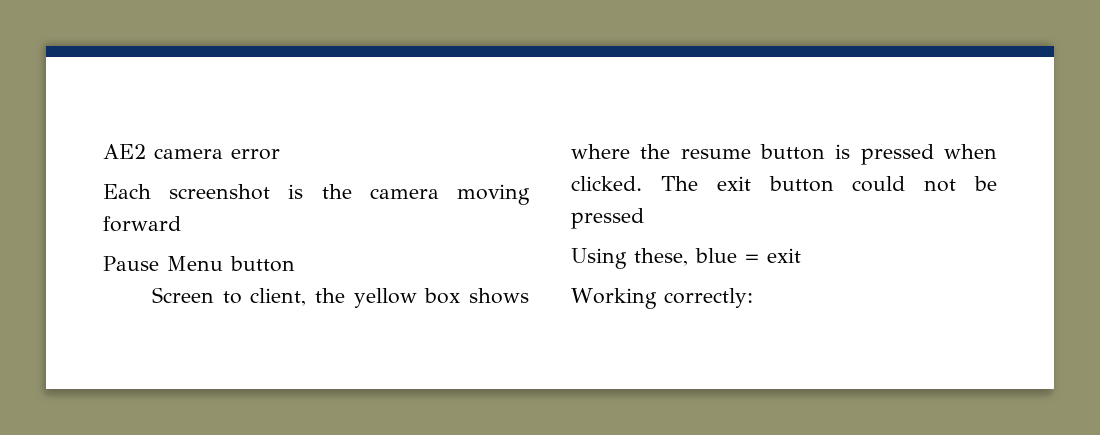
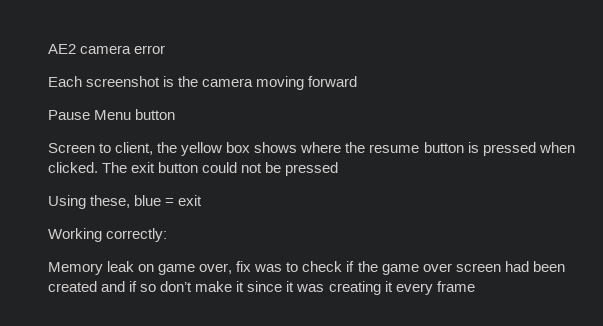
(753, 298) none -> [48,261,565,275] [48,281,475,295] // Memory leak on game over, fix was to check if the game over screen had been created and if so don’t make it since it was creating it every frame

